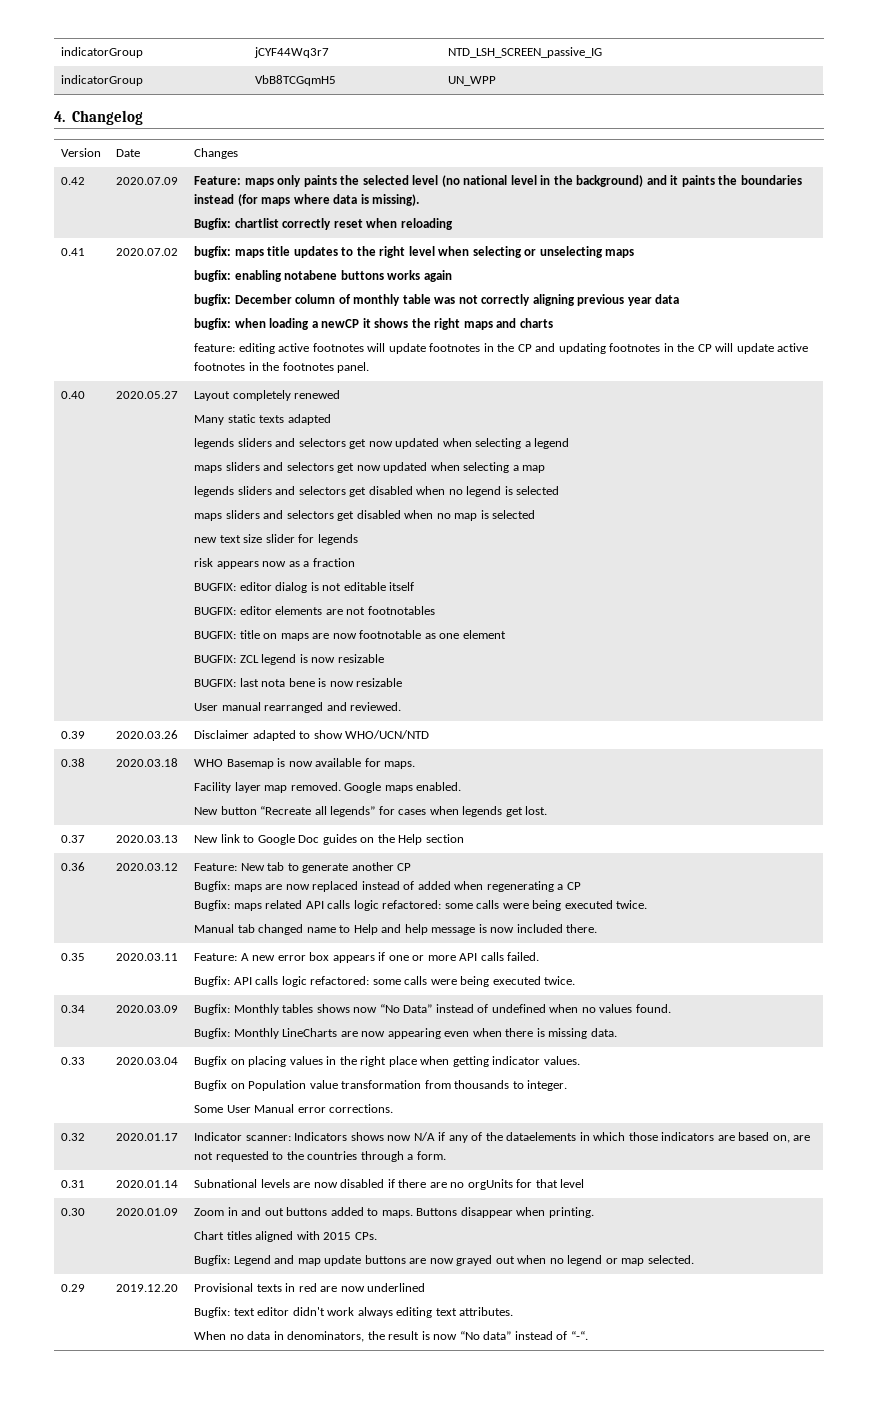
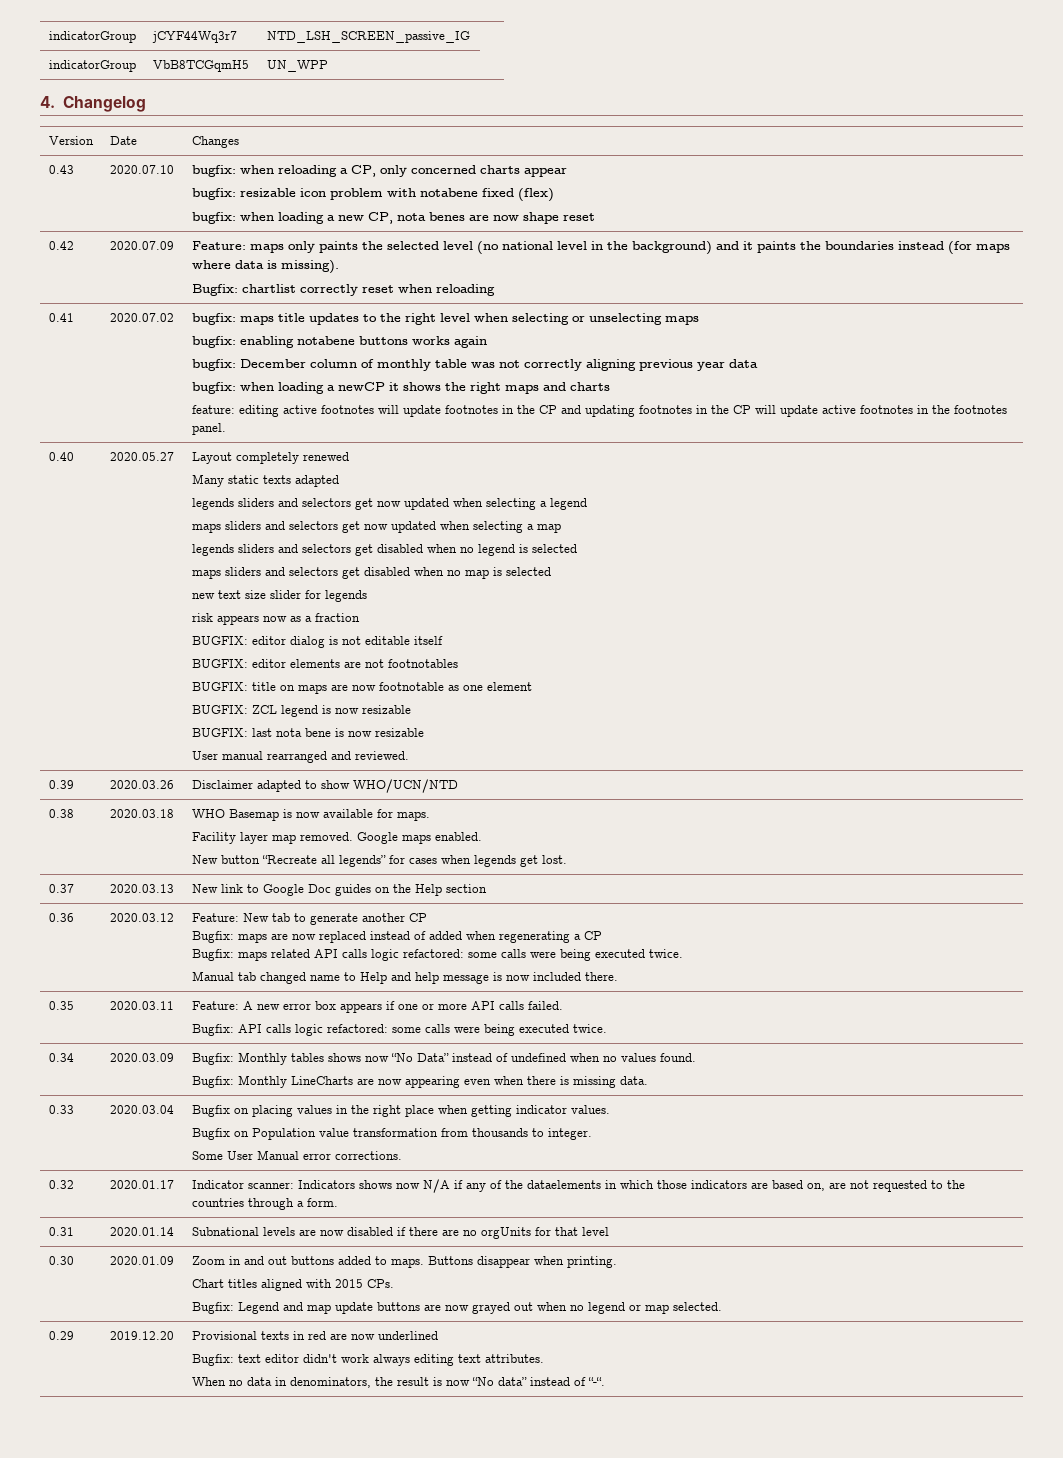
(239, 153) none -> [48,165,74,174] [109,165,174,174] [191,165,567,177] [191,188,554,202] [191,212,595,224] // 0.43 | 2020.07.10 | bugfix: when reloading a CP, only concerned charts appear // bugfix: resizable icon problem with notabene fixed (flex) // bugfix: when loading a new CP, nota benes are now shape reset

